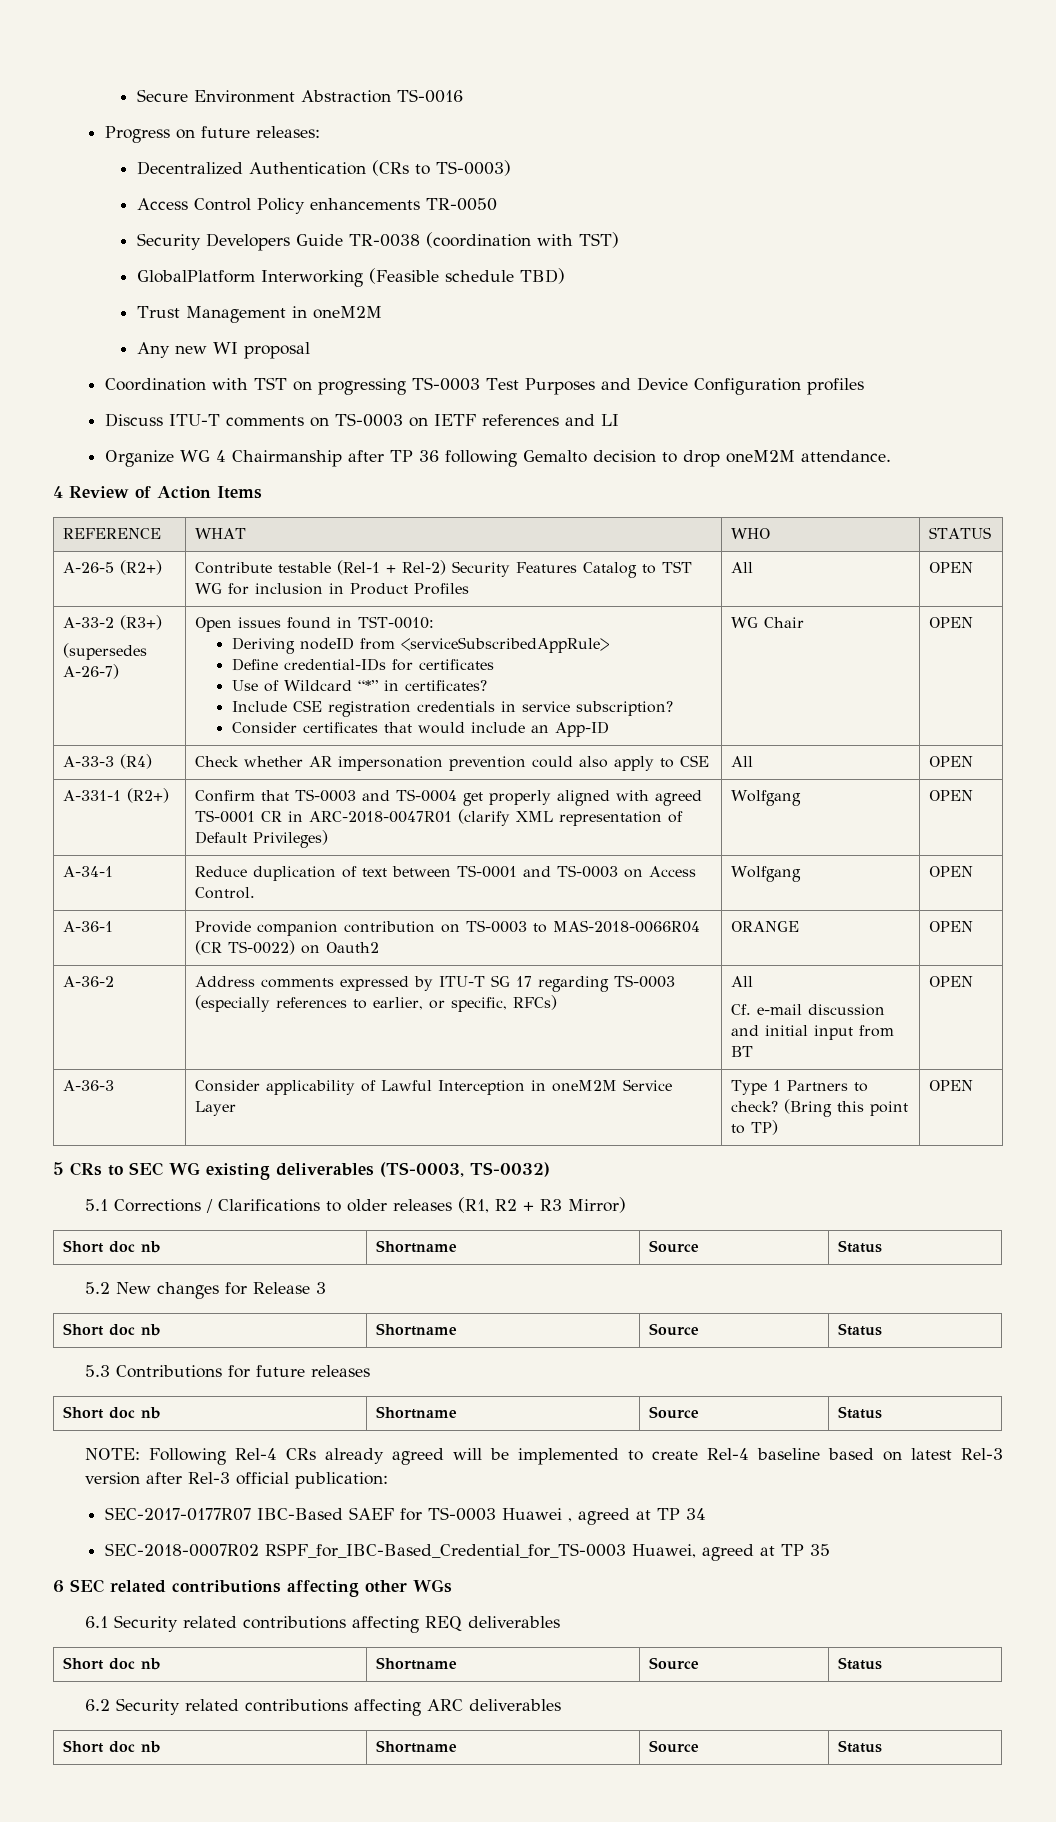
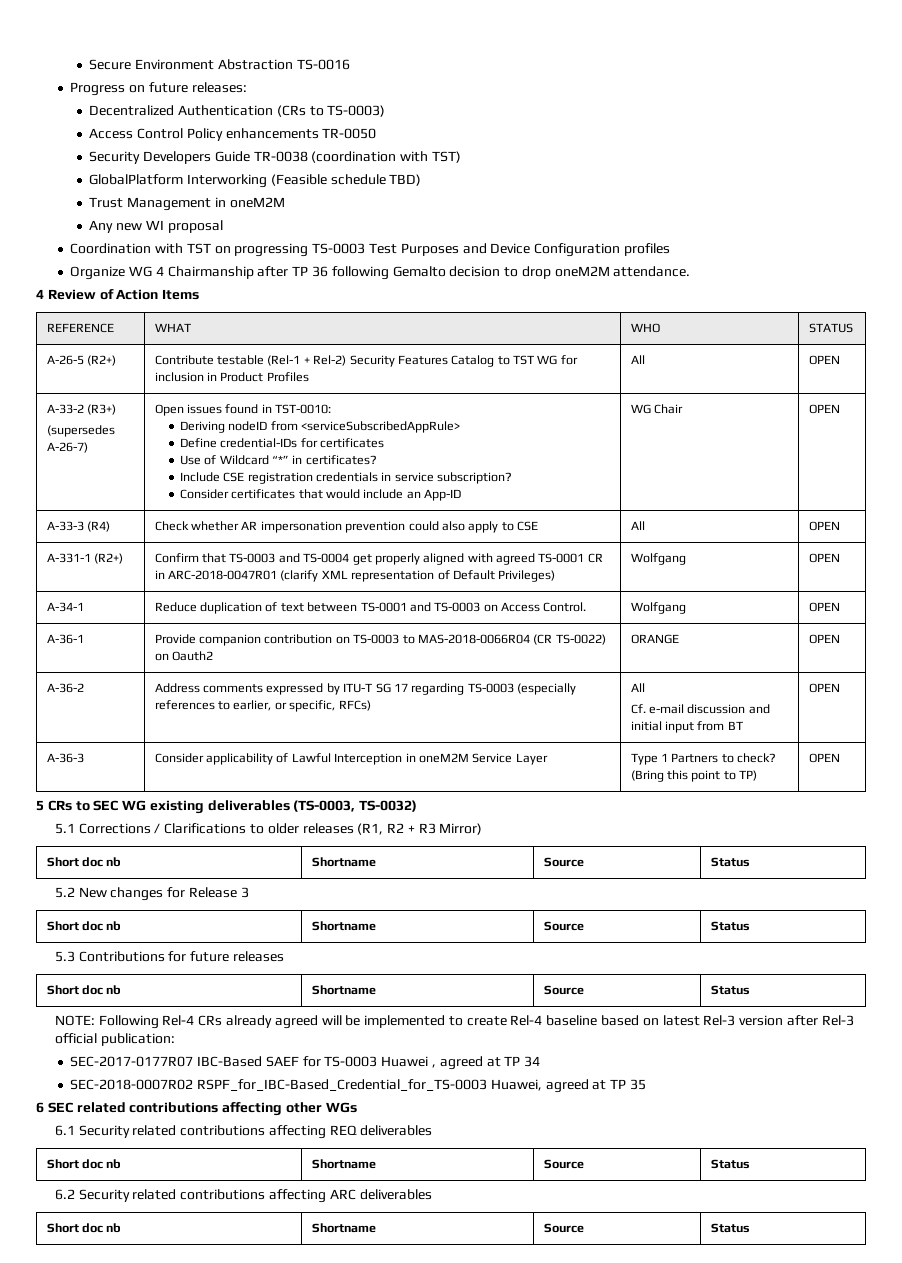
[104,413,619,427] // Discuss ITU-T comments on TS-0003 on IETF references and LI -> (670, 249) none

